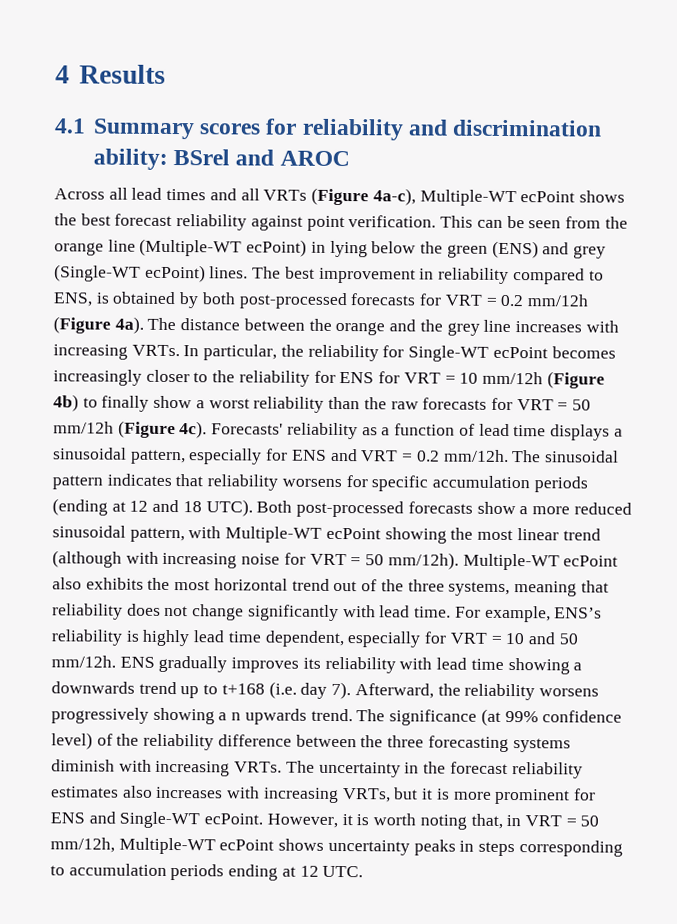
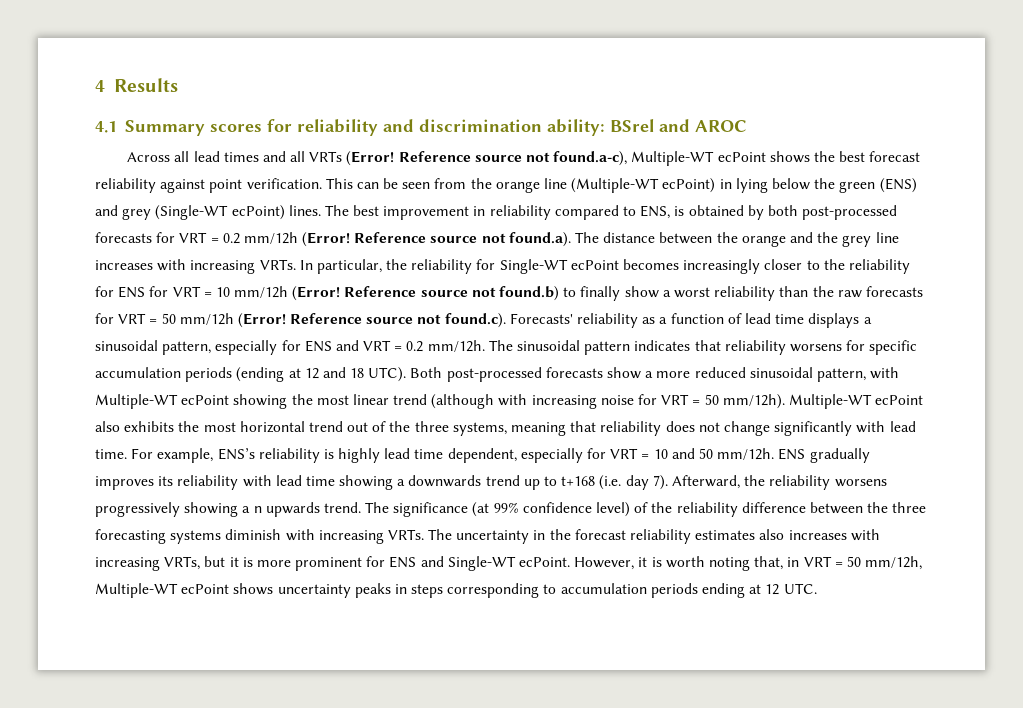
[311,187,416,206] (Figure 4a-c), -> [346,151,628,166] (Error! Reference source not found.a-c),
[53,316,144,334] (Figure 4a). -> [302,232,571,247] (Error! Reference source not found.a).
[546,371,605,389] [53,394,79,412] (Figure 4b) -> [292,286,560,301] (Error! Reference source not found.b)
[117,420,208,439] (Figure 4c). -> [237,313,506,328] (Error! Reference source not found.c).

